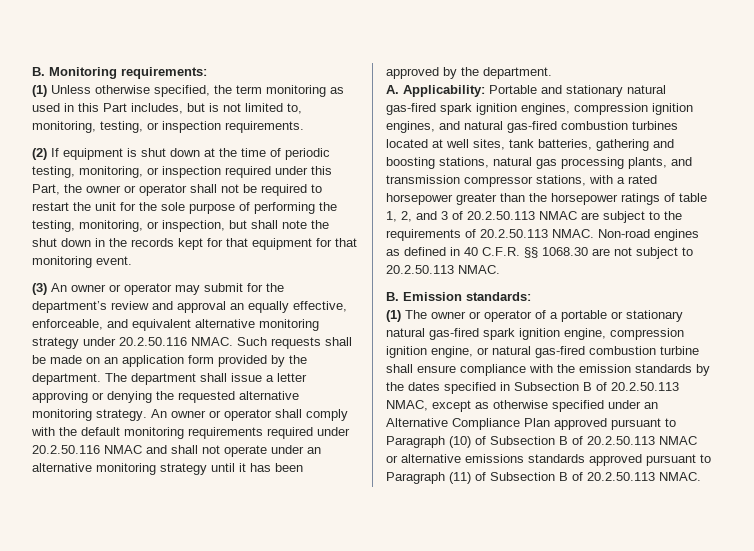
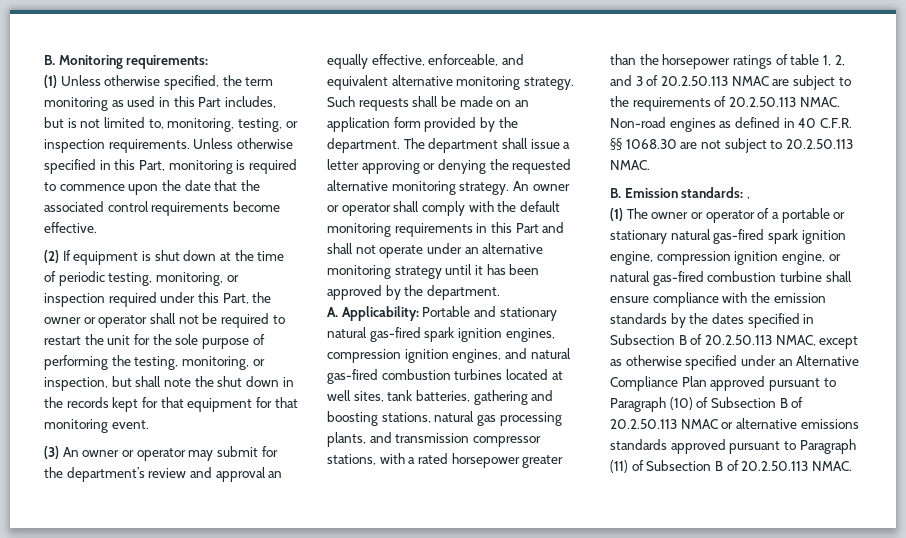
(304, 127) none -> [193,138,293,149] [44,159,297,174] [44,180,260,195] [44,201,280,216] [44,222,97,233] Unless otherwise specified in this Part, monitoring is required to commence upon the date that the associated control requirements become effective.
[32,337,233,349] strategy under 20.2.50.116 NMAC. -> [523,77,574,90] strategy.
[267,427,350,439] [32,445,142,454] required under 20.2.50.116 NMAC -> [476,222,539,233] in this Part
(531, 296) none -> [746,197,750,199] ,

